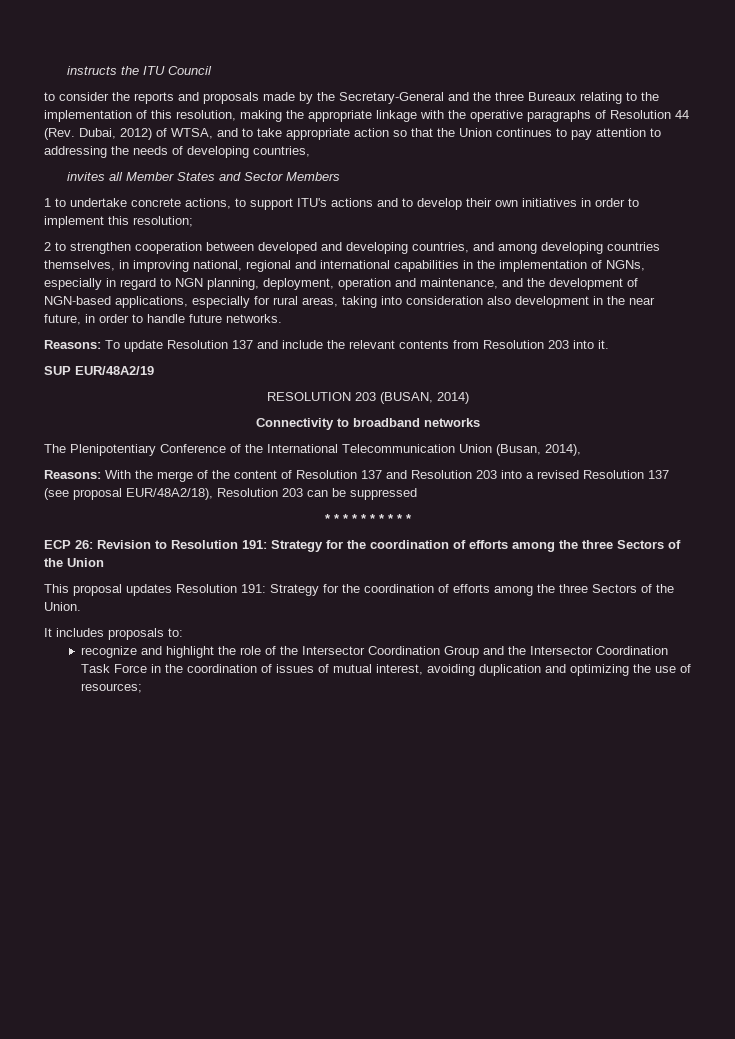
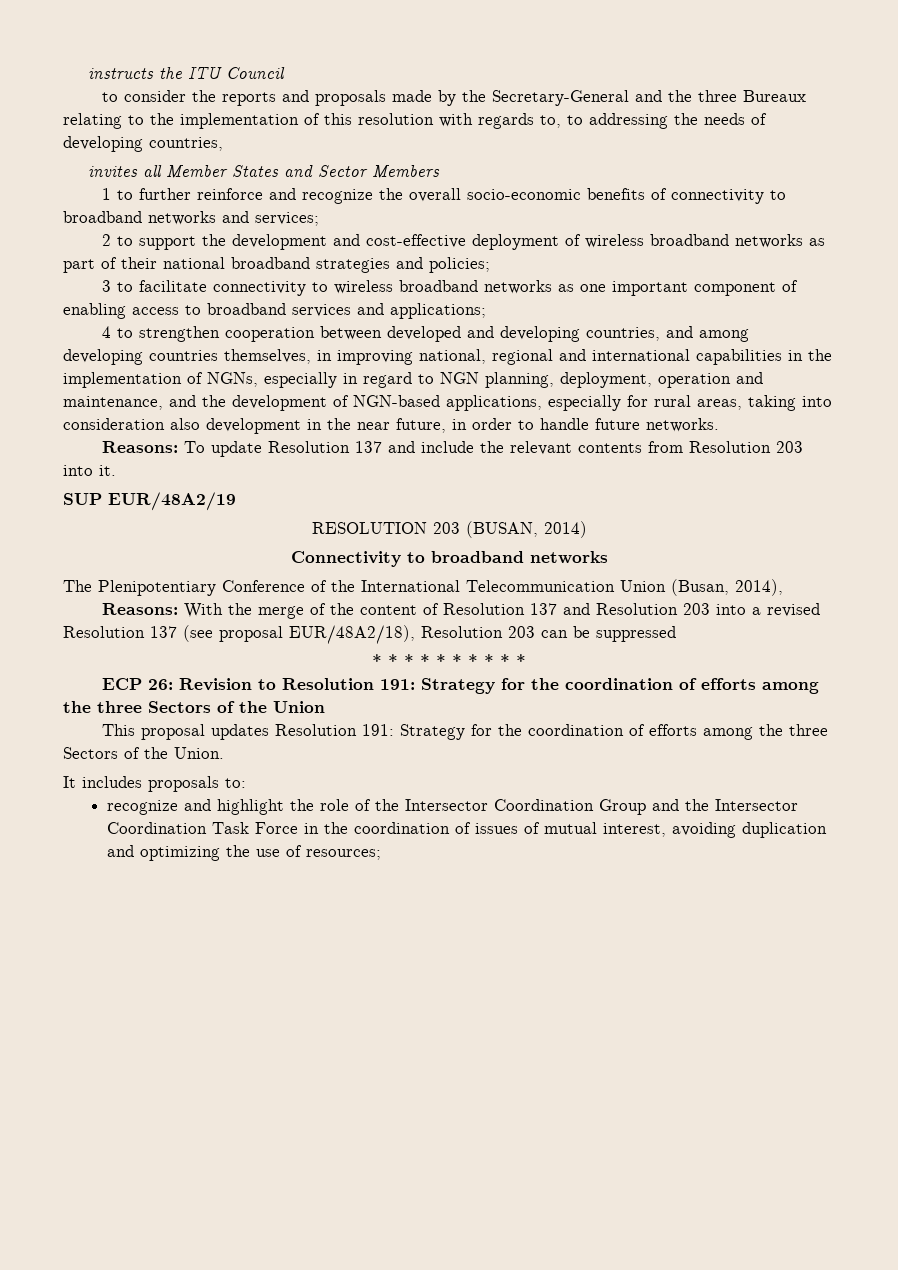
[176,110,689,122] [44,128,646,140] resolution, making the appropriate linkage with the operative paragraphs of Resolution 44 (Rev. Dubai, 2012) of WTSA, and to take appropriate action so that the Union continues to pay attention -> [358,113,561,129] resolution with regards to,
[70,198,639,210] [44,216,193,228] [44,242,51,251] undertake concrete actions, to support ITU's actions and to develop their own initiatives in order to implement this resolution; // 2 -> [139,188,787,204] [63,211,319,226] [102,234,826,250] [63,257,490,273] [102,280,799,296] [63,303,486,319] [102,326,112,338] further reinforce and recognize the overall socio-economic benefits of connectivity to broadband networks and services; // 2 to support the development and cost-effective deployment of wireless broadband networks as part of their national broadband strategies and policies; // 3 to facilitate connectivity to wireless broadband networks as one important component of enabling access to broadband services and applications; // 4

